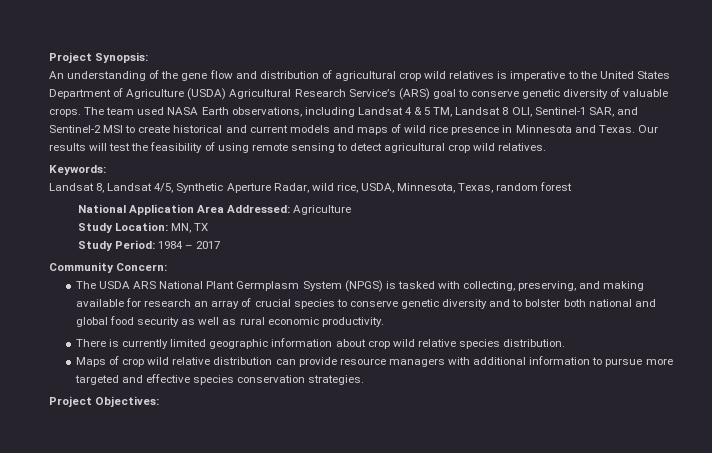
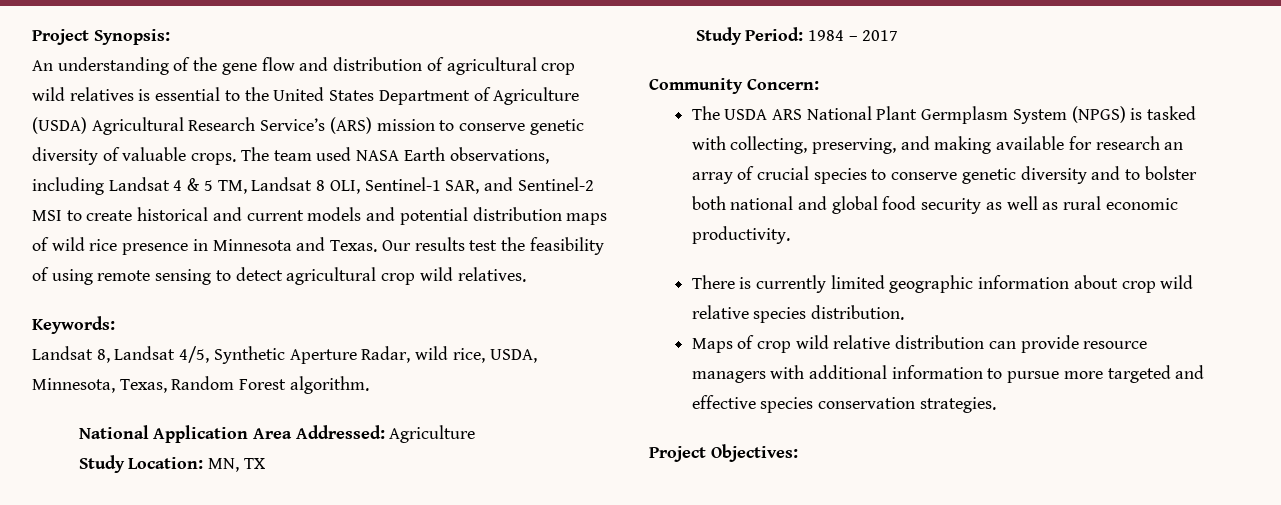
[510,71,566,81] imperative -> [155,87,221,101] essential
[432,89,456,99] goal -> [376,119,435,131] mission
(354, 129) none -> [399,207,562,225] potential distribution
[89,143,108,151] will -> (465, 244) none
[496,182,573,191] random forest -> [171,376,369,394] Random Forest algorithm.

